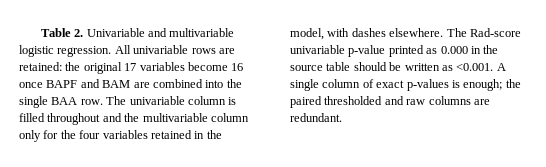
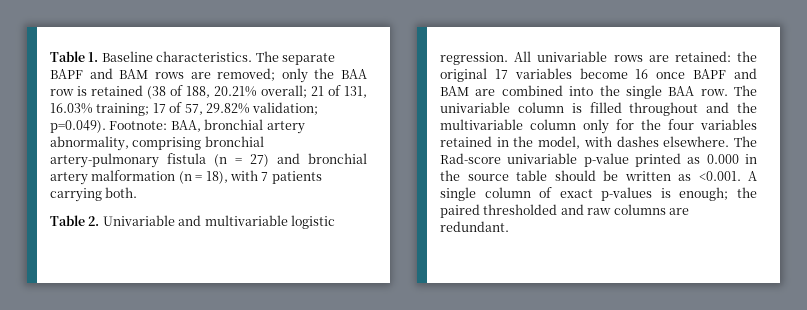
[40,28,71,37] Table -> [50,51,335,65] [50,68,367,83] [50,85,367,99] [50,102,319,116] [50,119,305,134] [50,136,264,151] [50,153,367,168] [50,170,322,185] [50,187,138,202] [50,215,85,226] Table 1. Baseline characteristics. The separate BAPF and BAM rows are removed; only the BAA row is retained (38 of 188, 20.21% overall; 21 of 131, 16.03% training; 17 of 57, 29.82% validation; p=0.049). Footnote: BAA, bronchial artery abnormality, comprising bronchial artery-pulmonary fistula (n = 27) and bronchial artery malformation (n = 18), with 7 patients carrying both. // Table

